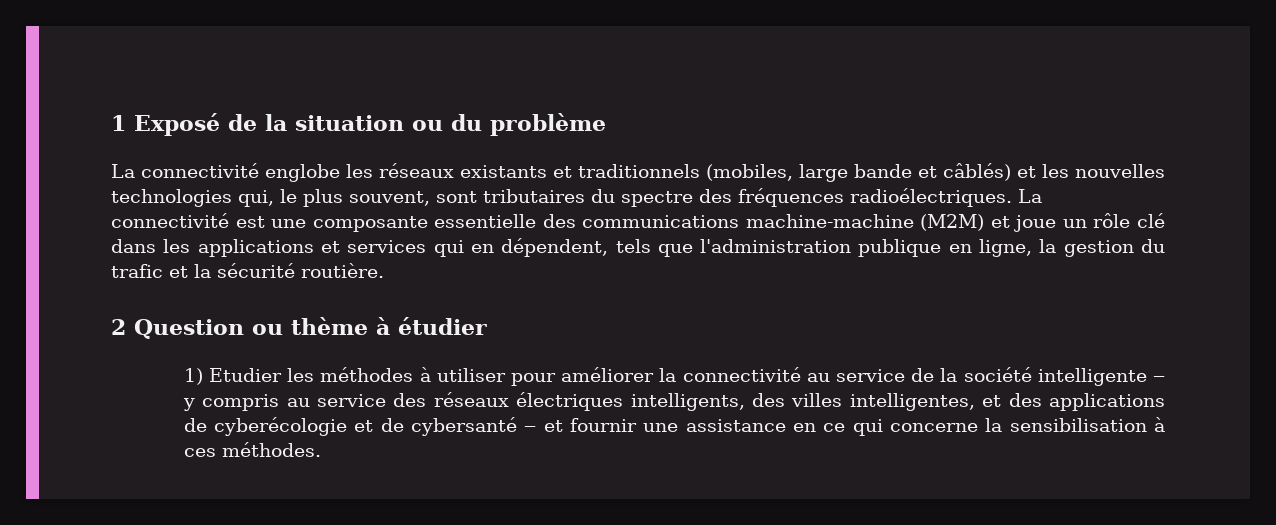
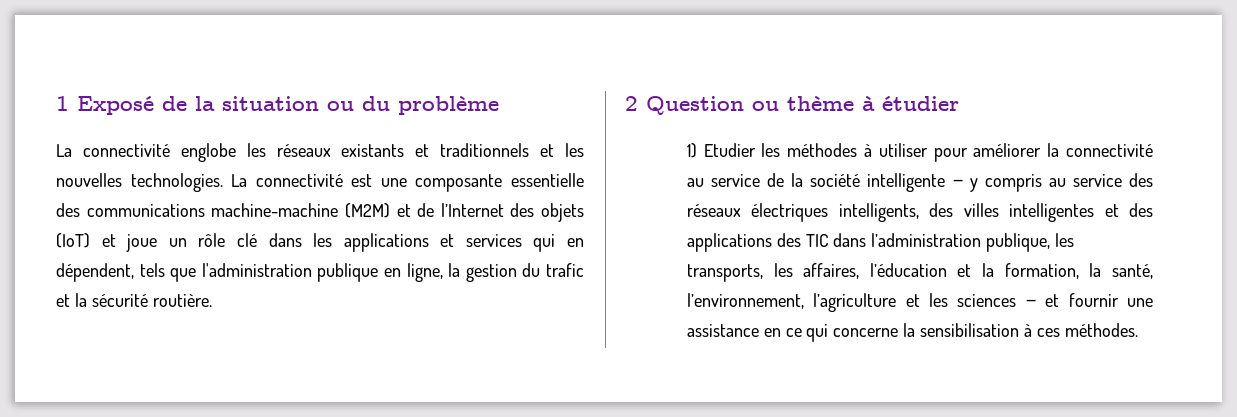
[706,163,1165,182] [111,188,1012,207] (mobiles, large bande et câblés) et les nouvelles technologies qui, le plus souvent, sont tributaires du spectre des fréquences radioélectriques. -> [540,143,585,157] [56,173,223,192] et les nouvelles technologies.
(1010, 222) none -> [417,203,584,222] [56,233,116,248] de l’Internet des objets (IoT) et
[849,393,975,411] intelligentes, -> [1009,203,1095,222] intelligentes
[183,417,518,436] de cyberécologie et de cybersanté -> [776,233,1075,252] [686,263,1153,282] [686,293,1017,312] des TIC dans l’administration publique, les transports, les affaires, l’éducation et la formation, la santé, l’environnement, l’agriculture et les sciences

